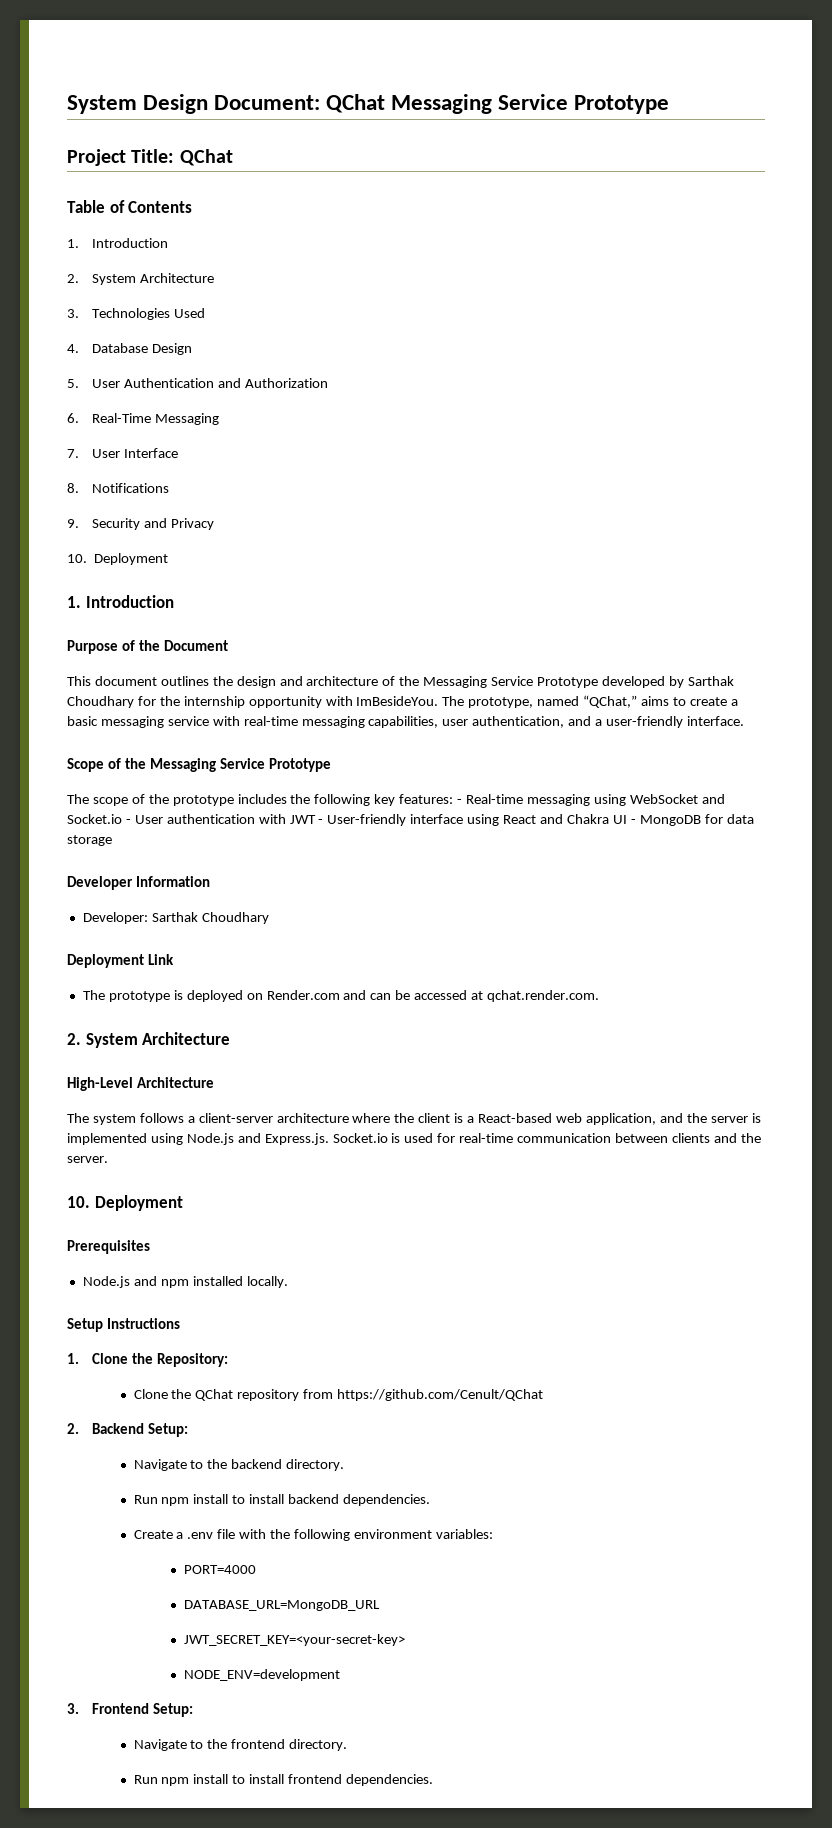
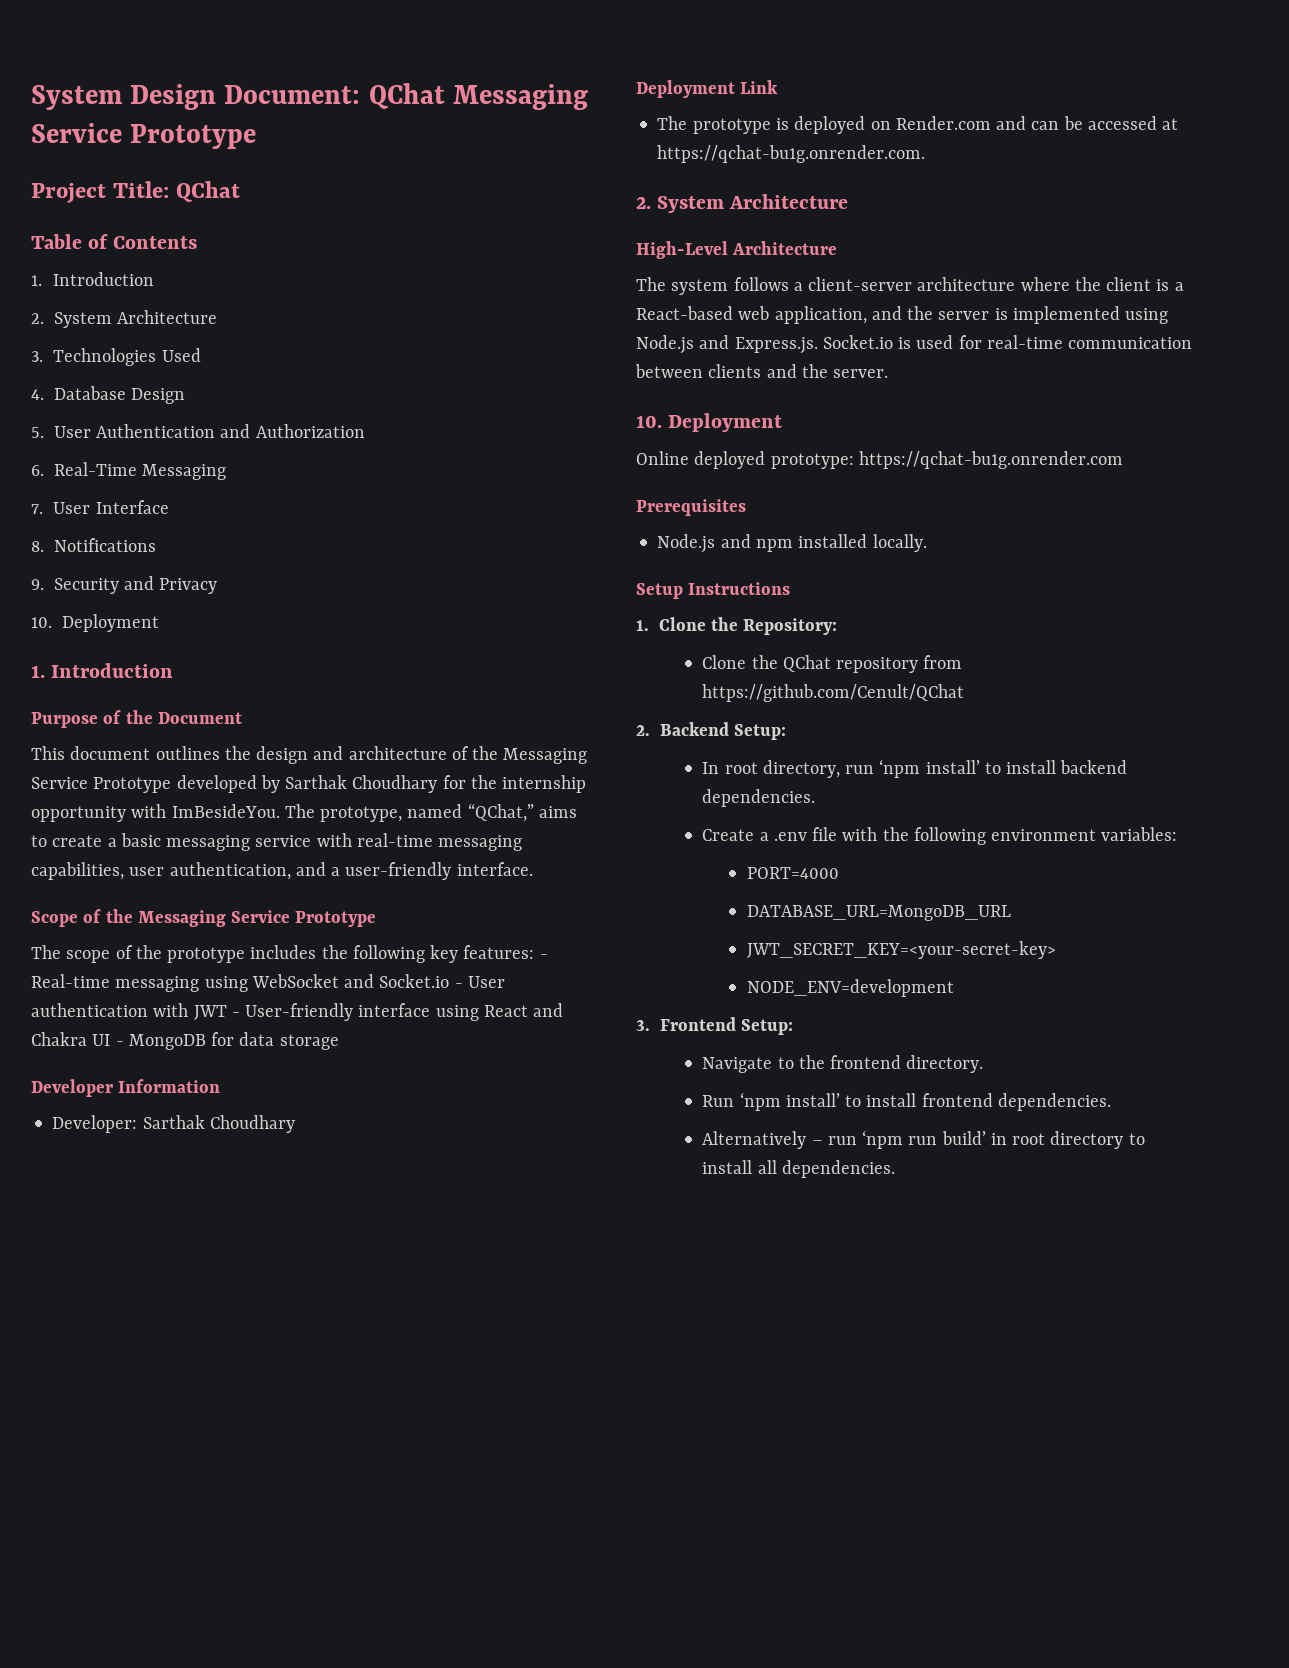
[487,990,600,1002] qchat.render.com. -> [657,145,926,163] https://qchat-bu1g.onrender.com.
(183, 1203) none -> [636,451,1123,469] // Online deployed prototype: https://qchat-bu1g.onrender.com
[133,1459,345,1471] [133,1494,229,1506] Navigate to the backend directory. // Run npm install -> [702,759,980,778] In root directory, run ‘npm install’
[161,1774,229,1786] npm install -> [739,1092,840,1111] ‘npm install’
(434, 1780) none -> [702,1130,1145,1149] [702,1160,895,1178] // Alternatively – run ‘npm run build’ in root directory to install all dependencies.

